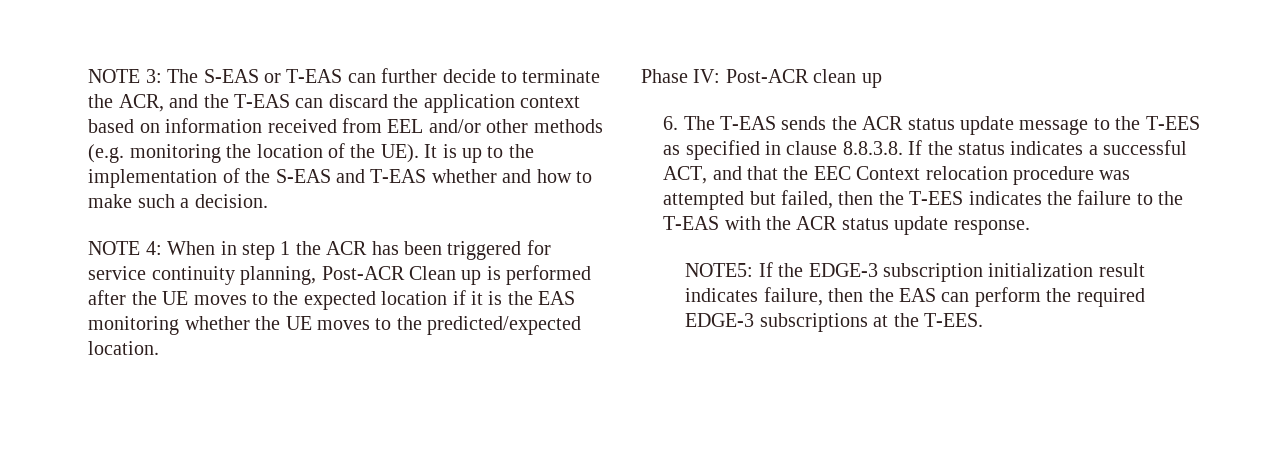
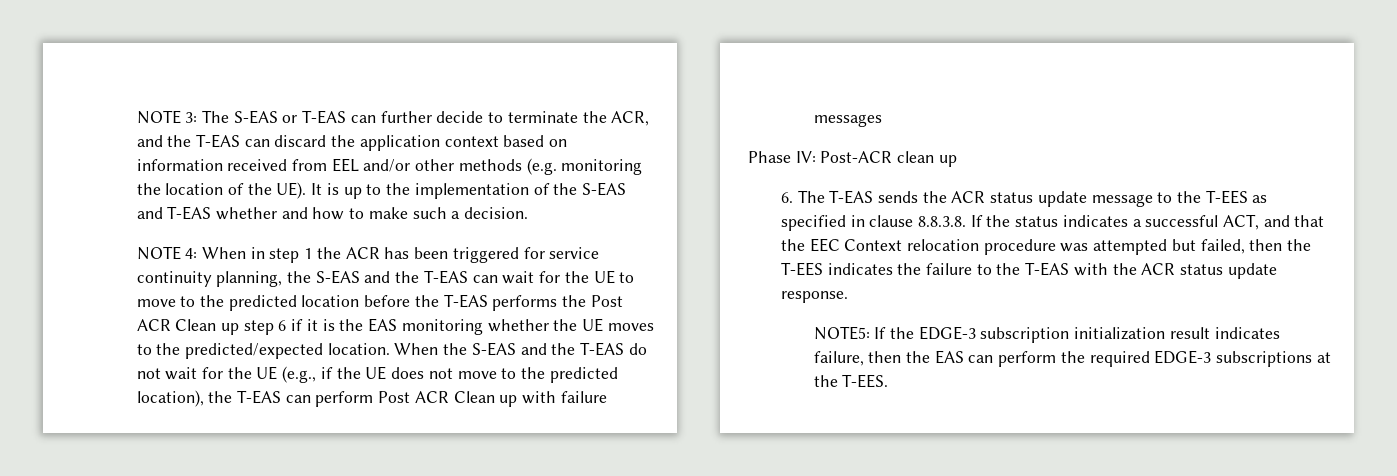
[321,265,592,285] [88,290,448,310] Post-ACR Clean up is performed after the UE moves to the expected location -> [287,270,635,284] [136,294,623,311] [136,319,287,335] the S-EAS and the T-EAS can wait for the UE to move to the predicted location before the T-EAS performs the Post ACR Clean up step 6
(160, 348) none -> [394,342,647,356] [136,366,618,383] [136,390,607,407] [813,114,882,127] When the S-EAS and the T-EAS do not wait for the UE (e.g., if the UE does not move to the predicted location), the T-EAS can perform Post ACR Clean up with failure messages

